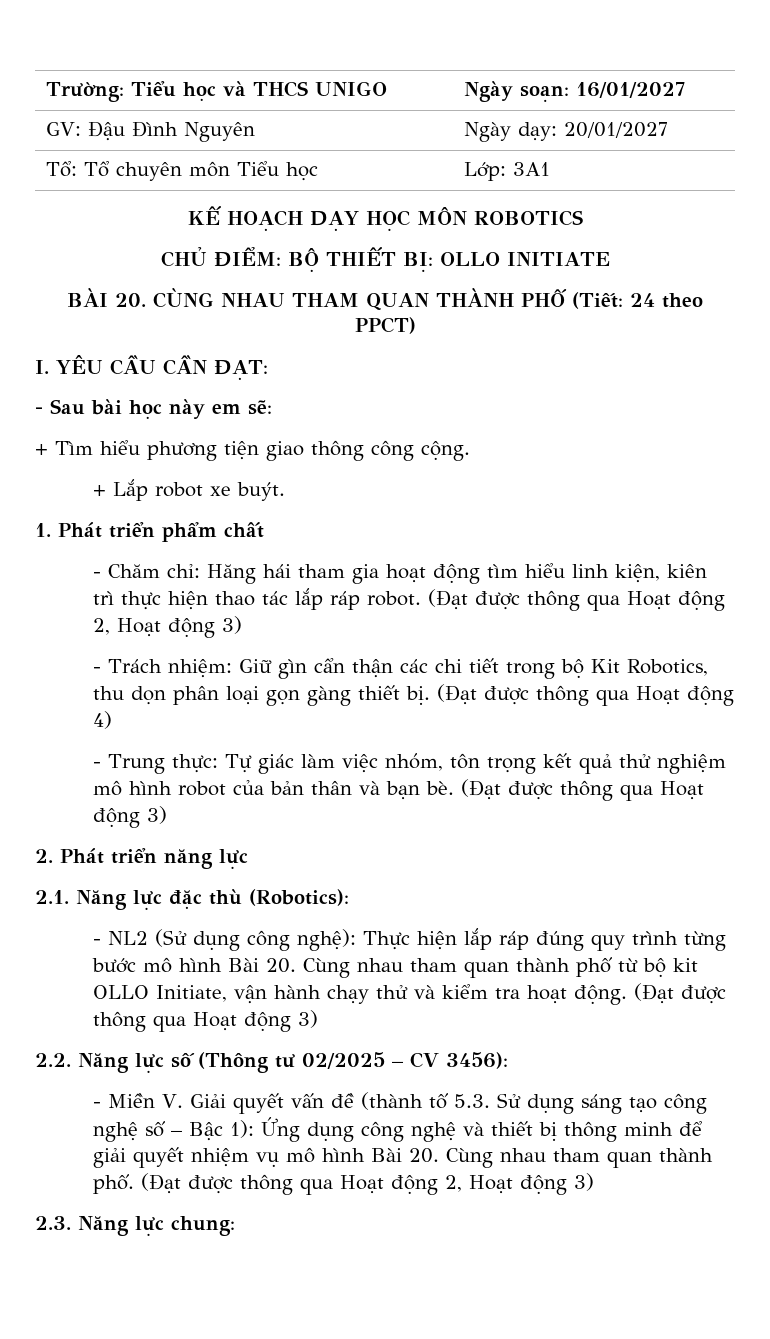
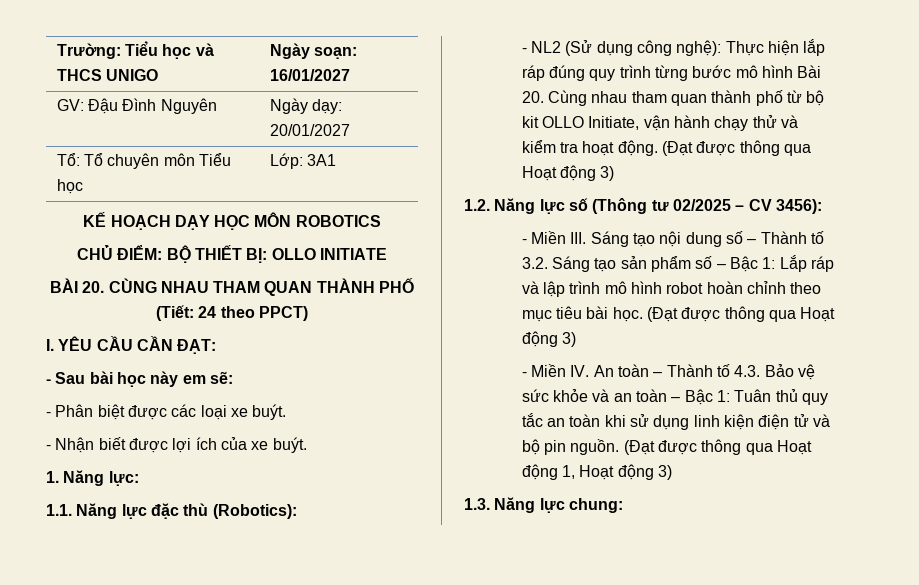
[35,440,470,461] [93,479,286,501] [35,522,264,542] [93,563,708,584] [93,588,726,611] [93,616,243,638] [93,658,708,679] [93,684,735,706] [93,711,113,729] [93,753,726,774] [93,779,705,801] [93,806,168,828] [35,848,248,869] [35,890,69,904] + Tìm hiểu phương tiện giao thông công cộng. // + Lắp robot xe buýt. // 1. Phát triển phẩm chất // - Chăm chỉ: Hăng hái tham gia hoạt động tìm hiểu linh kiện, kiên trì thực hiện thao tác lắp ráp robot. (Đạt được thông qua Hoạt động 2, Hoạt động 3) // - Trách nhiệm: Giữ gìn cẩn thận các chi tiết trong bộ Kit Robotics, thu dọn phân loại gọn gàng thiết bị. (Đạt được thông qua Hoạt động 4) // - Trung thực: Tự giác làm việc nhóm, tôn trọng kết quả thử nghiệm mô hình robot của bản thân và bạn bè. (Đạt được thông qua Hoạt động 3) // 2. Phát triển năng lực // 2.1. -> [46,404,287,420] [46,437,307,453] [46,470,139,486] [46,504,72,516] - Phân biệt được các loại xe buýt. // - Nhận biết được lợi ích của xe buýt. // 1. Năng lực: // 1.1.
[35,1053,71,1067] 2.2. -> [464,199,490,211] 1.2.
[162,1092,707,1114] [93,1117,703,1142] [93,1147,714,1168] [93,1173,595,1195] [35,1216,71,1230] V. Giải quyết vấn đề (thành tố 5.3. Sử dụng sáng tạo công nghệ số – Bậc 1): Ứng dụng công nghệ và thiết bị thông minh để giải quyết nhiệm vụ mô hình Bài 20. Cùng nhau tham quan thành phố. (Đạt được thông qua Hoạt động 2, Hoạt động 3) // 2.3. -> [570,231,824,247] [521,255,834,272] [521,281,822,297] [521,306,836,322] [521,331,576,347] [521,364,815,380] [521,389,828,405] [521,413,830,430] [521,439,812,455] [521,464,672,480] [464,498,490,510] III. Sáng tạo nội dung số – Thành tố 3.2. Sáng tạo sản phẩm số – Bậc 1: Lắp ráp và lập trình mô hình robot hoàn chỉnh theo mục tiêu bài học. (Đạt được thông qua Hoạt động 3) // - Miền IV. An toàn – Thành tố 4.3. Bảo vệ sức khỏe và an toàn – Bậc 1: Tuân thủ quy tắc an toàn khi sử dụng linh kiện điện tử và bộ pin nguồn. (Đạt được thông qua Hoạt động 1, Hoạt động 3) // 1.3.

